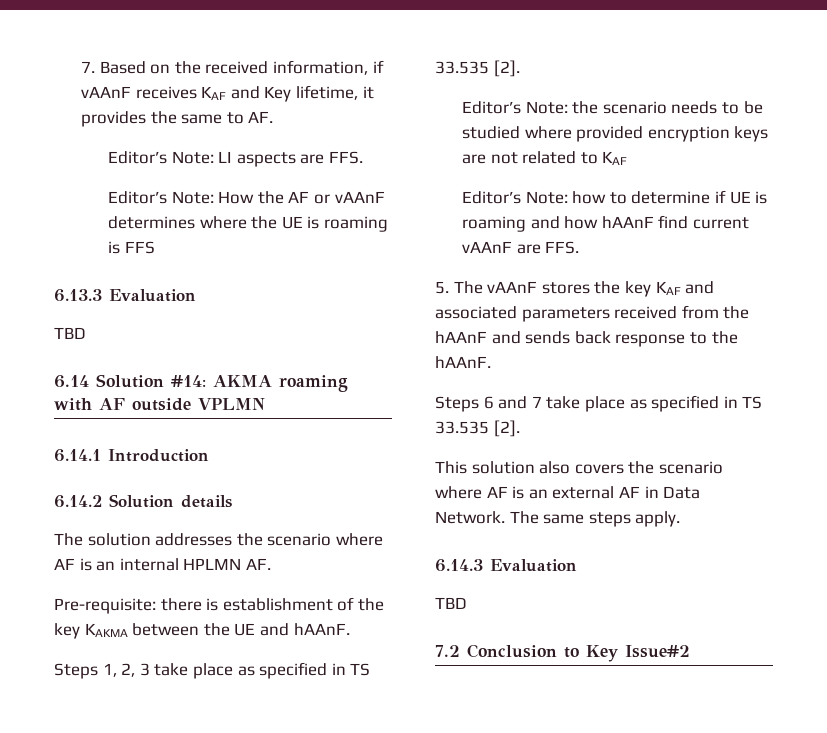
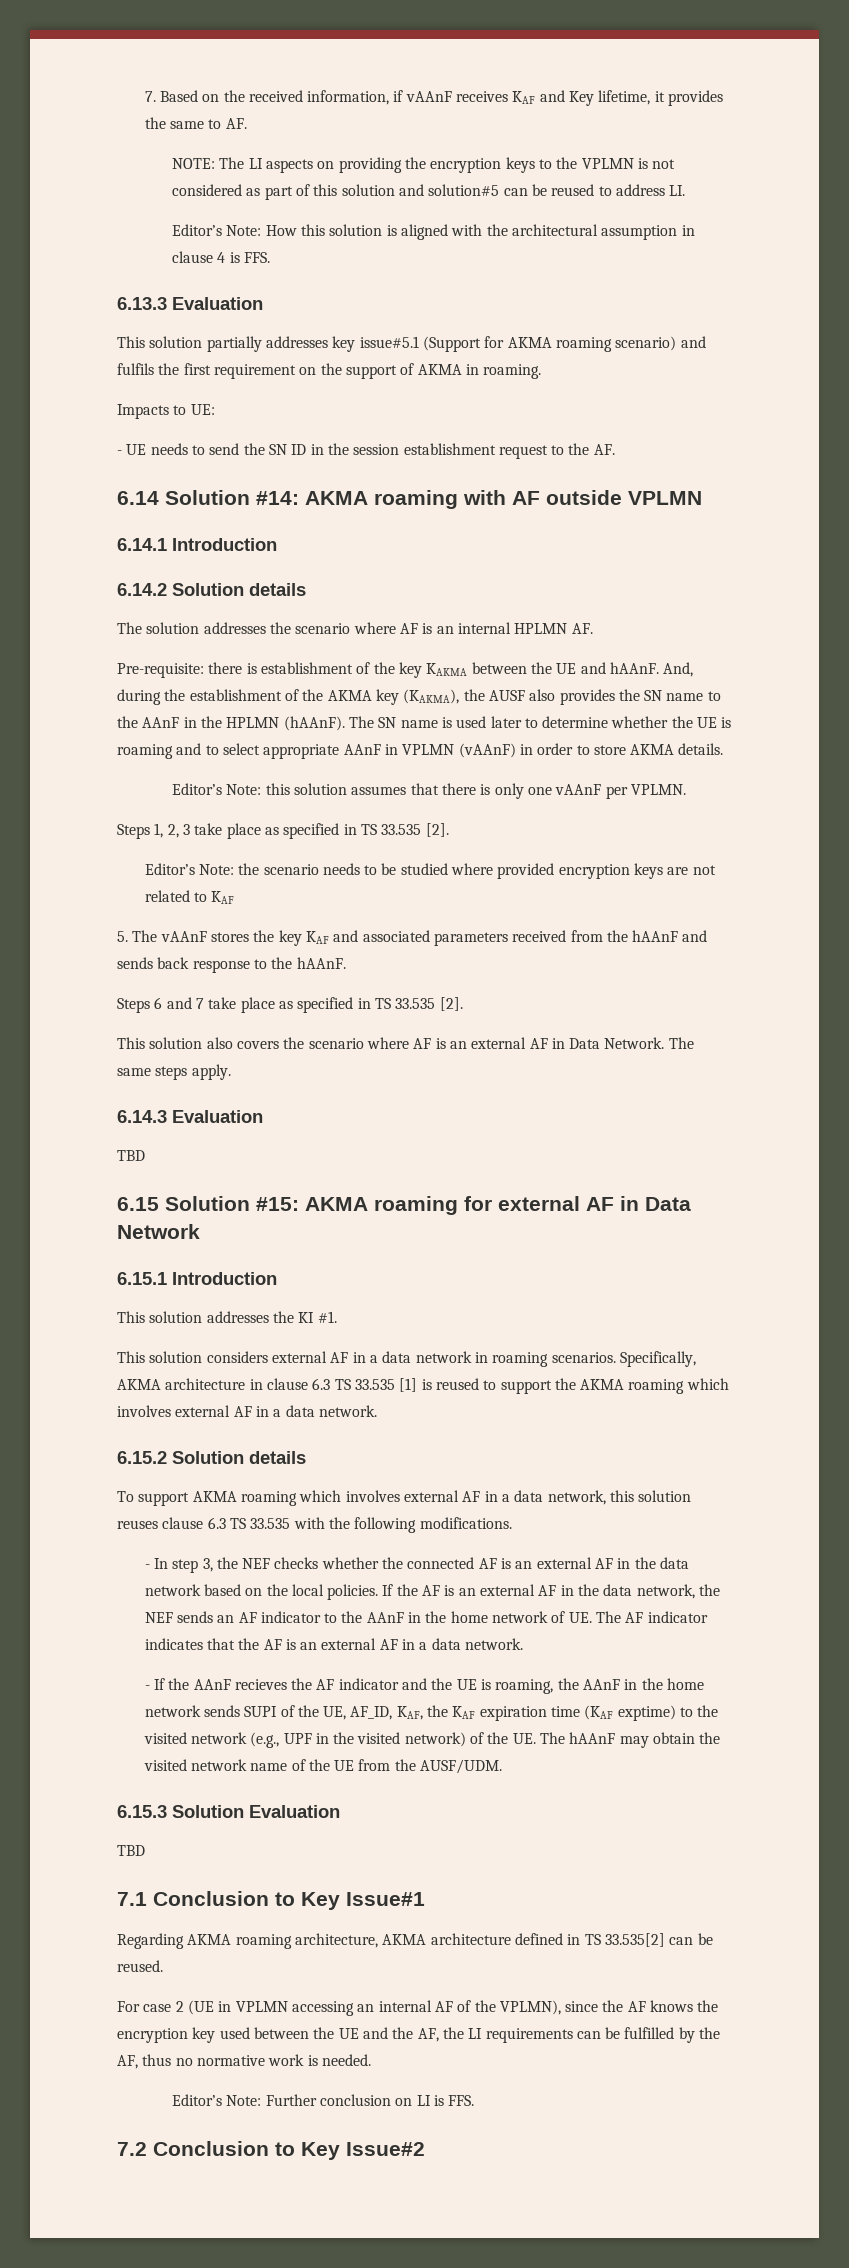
[108,151,364,167] [108,191,385,204] [108,216,389,232] [108,241,155,254] [54,289,196,302] [54,327,86,339] Editor’s Note: LI aspects are FFS. // Editor’s Note: How the AF or vAAnF determines where the UE is roaming is FFS // 6.13.3 Evaluation // TBD -> [172,157,676,173] [172,184,686,200] [172,224,695,240] [172,251,271,263] [117,297,263,310] [117,336,706,352] [117,363,542,379] [117,404,215,419] [117,443,615,459] NOTE: The LI aspects on providing the encryption keys to the VPLMN is not considered as part of this solution and solution#5 can be reused to address LI. // Editor’s Note: How this solution is aligned with the architectural assumption in clause 4 is FFS. // 6.13.3 Evaluation // This solution partially addresses key issue#5.1 (Support for AKMA roaming scenario) and fulfils the first requirement on the support of AKMA in roaming. // Impacts to UE: // - UE needs to send the SN ID in the session establishment request to the AF.
(350, 629) none -> [663,662,694,677] [117,689,721,705] [117,716,732,731] [117,743,724,759] [172,783,686,799] And, during the establishment of the AKMA key (KAKMA), the AUSF also provides the SN name to the AAnF in the HPLMN (hAAnF). The SN name is used later to determine whether the UE is roaming and to select appropriate AAnF in VPLMN (vAAnF) in order to store AKMA details. // Editor’s Note: this solution assumes that there is only one vAAnF per VPLMN.
[462,190,768,204] [462,215,750,232] [462,241,580,254] // Editor’s Note: how to determine if UE is roaming and how hAAnF find current vAAnF are FFS. -> (235, 897) none
(467, 603) none -> [117,1196,691,1215] [117,1224,200,1239] [117,1272,277,1285] [117,1311,337,1323] [117,1351,696,1367] [117,1378,729,1394] [117,1405,377,1417] [117,1451,306,1464] [117,1490,692,1506] [117,1517,512,1533] [144,1557,689,1573] [144,1584,720,1600] [144,1611,708,1623] [144,1638,524,1650] [144,1678,704,1694] [144,1705,719,1721] [143,1732,721,1748] [143,1759,503,1774] [117,1805,340,1818] [117,1845,145,1856] [117,1891,425,1910] [117,1933,713,1949] [117,1960,163,1972] [117,2000,719,2016] [117,2027,721,2043] [117,2054,371,2069] [172,2094,475,2106] // 6.15 Solution #15: AKMA roaming for external AF in Data Network // 6.15.1 Introduction // This solution addresses the KI #1. // This solution considers external AF in a data network in roaming scenarios. Specifically, AKMA architecture in clause 6.3 TS 33.535 [1] is reused to support the AKMA roaming which involves external AF in a data network. // 6.15.2 Solution details // To support AKMA roaming which involves external AF in a data network, this solution reuses clause 6.3 TS 33.535 with the following modifications. // - In step 3, the NEF checks whether the connected AF is an external AF in the data network based on the local policies. If the AF is an external AF in the data network, the NEF sends an AF indicator to the AAnF in the home network of UE. The AF indicator indicates that the AF is an external AF in a data network. // - If the AAnF recieves the AF indicator and the UE is roaming, the AAnF in the home network sends SUPI of the UE, AF_ID, KAF, the KAF expiration time (KAF exptime) to the visited network (e.g., UPF in the visited network) of the UE. The hAAnF may obtain the visited network name of the UE from the AUSF/UDM. // 6.15.3 Solution Evaluation // TBD // 7.1 Conclusion to Key Issue#1 // Regarding AKMA roaming architecture, AKMA architecture defined in TS 33.535[2] can be reused. // For case 2 (UE in VPLMN accessing an internal AF of the VPLMN), since the AF knows the encryption key used between the UE and the AF, the LI requirements can be fulfilled by the AF, thus no normative work is needed. // Editor’s Note: Further conclusion on LI is FFS.

